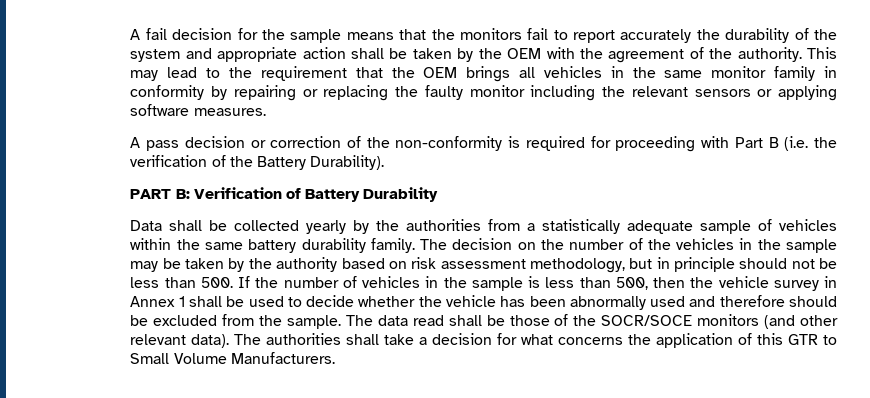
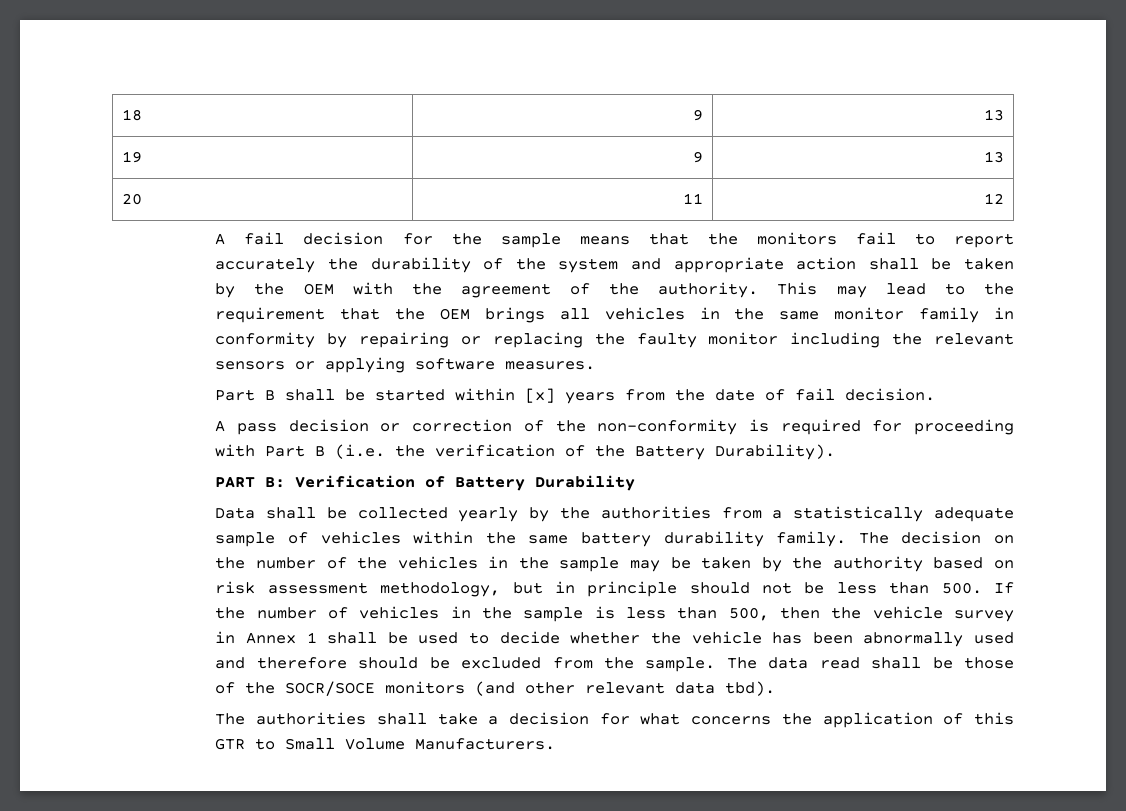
(130, 34) none -> [121,109,142,121] [693,109,704,121] [984,109,1005,121] [121,151,142,163] [693,151,704,163] [984,151,1005,163] [121,193,142,205] [683,193,704,204] [984,193,1005,204] 18 | 9 | 13 // 19 | 9 | 13 // 20 | 11 | 12 //
(266, 112) none -> [215,388,936,404] // Part B shall be started within [x] years from the date of fail decision.
[191,334,230,348] data). -> [675,681,776,696] data tbd). //

